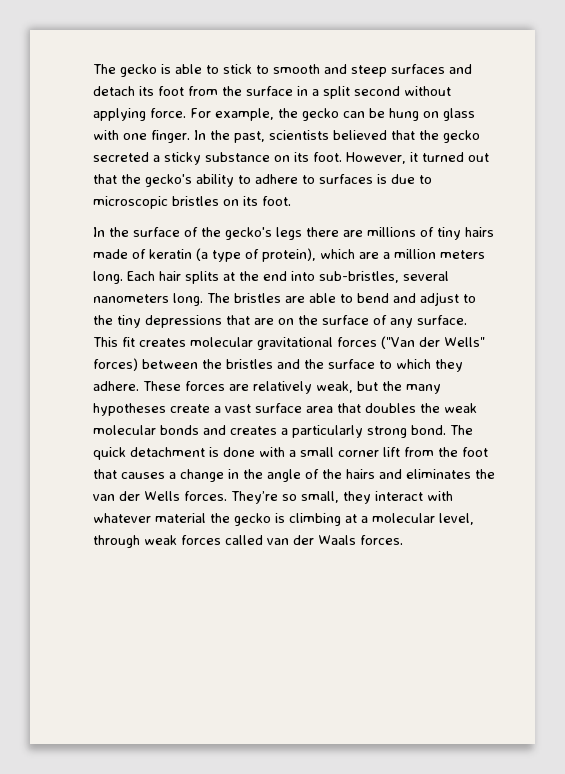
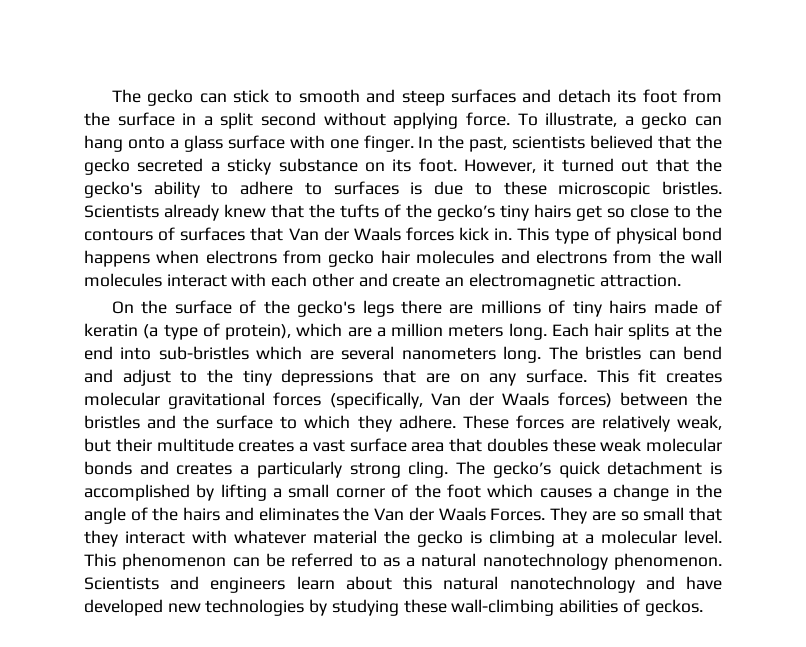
[161,64,219,74] is able to -> [199,93,227,103] can
[190,108,475,121] For example, the gecko can be hung on glass -> [517,112,723,129] [84,135,285,152] To illustrate, a gecko can hang onto a glass surface
[93,196,291,209] [93,227,105,237] microscopic bristles on its foot. // In -> [503,181,723,198] [84,204,722,221] [84,227,722,244] [84,250,723,267] [84,273,681,290] [111,301,134,314] these microscopic bristles. Scientists already knew that the tufts of the gecko’s tiny hairs get so close to the contours of surfaces that Van der Waals forces kick in. This type of physical bond happens when electrons from gecko hair molecules and electrons from the wall molecules interact with each other and create an electromagnetic attraction. // On
[319,271,399,283] sub-bristles, -> [158,346,334,360] sub-bristles which are
[285,293,353,303] are able to -> [648,350,676,360] can
[298,315,387,325] the surface of -> (480, 378) none
[381,336,485,349] ("Van der Wells" -> [329,392,550,409] (specifically, Van der Waals
[382,381,441,394] [93,403,210,416] the many hypotheses create -> [115,438,295,452] their multitude creates
[420,403,440,413] the -> [552,438,596,452] these
[411,425,473,435] [93,447,285,460] bond. The quick detachment is done with -> [408,461,723,478] [84,484,267,501] cling. The gecko’s quick detachment is accomplished by lifting
[383,447,434,457] lift from -> [391,484,409,498] of
[93,469,117,479] that -> [487,484,534,498] which
[93,491,339,504] van der Wells forces. They’re so small, -> [374,507,723,524] Van der Waals Forces. They are so small that
[439,513,474,525] [93,535,403,548] level, through weak forces called van der Waals forces. -> [684,530,722,544] [84,553,722,570] [84,576,722,593] [84,599,703,616] level. This phenomenon can be referred to as a natural nanotechnology phenomenon. Scientists and engineers learn about this natural nanotechnology and have developed new technologies by studying these wall-climbing abilities of geckos.

